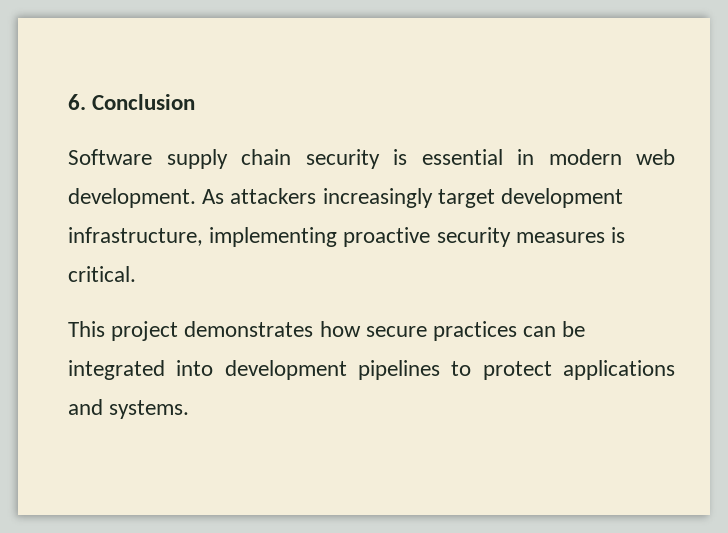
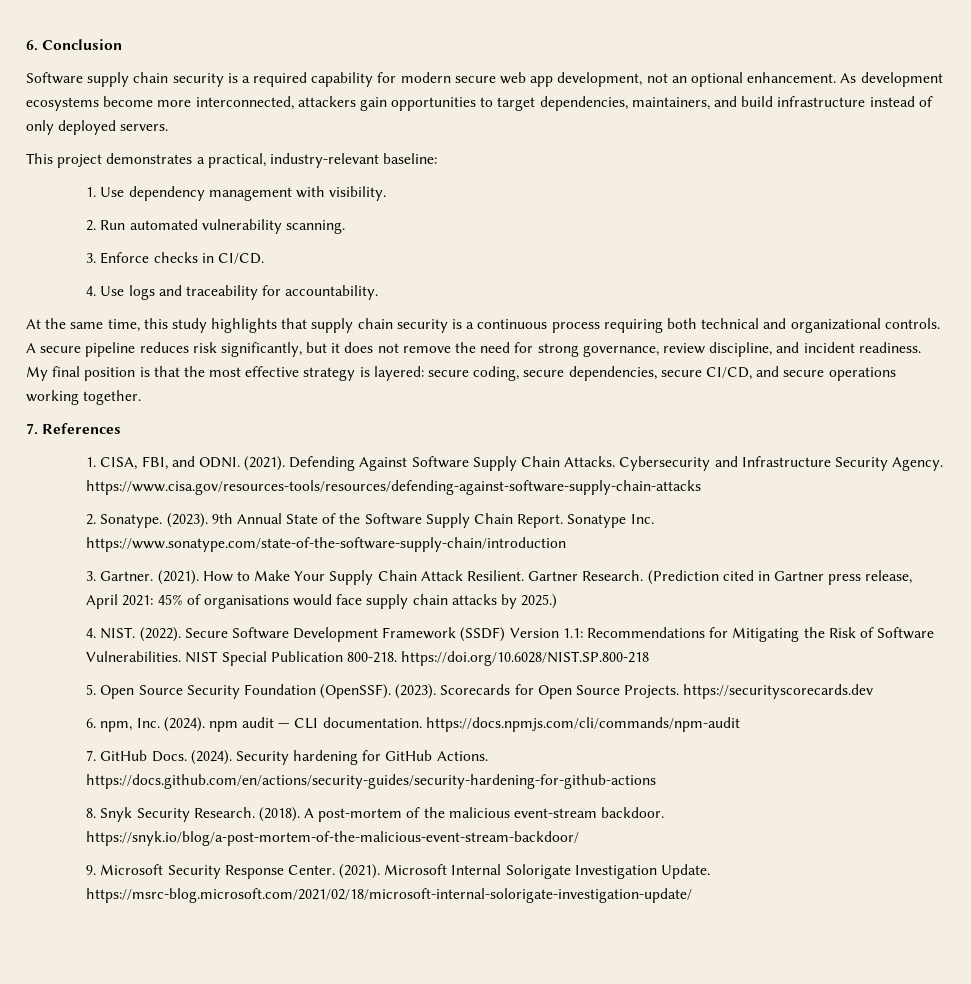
[421,149,675,165] [68,188,624,208] [68,227,626,247] [68,266,136,282] [68,321,586,341] [68,360,675,380] [68,399,190,419] essential in modern web development. As attackers increasingly target development infrastructure, implementing proactive security measures is critical. // This project demonstrates how secure practices can be integrated into development pipelines to protect applications and systems. -> [241,72,943,87] [26,96,933,111] [26,120,169,135] [26,153,438,168] [86,186,387,201] [86,219,345,234] [86,252,264,264] [86,285,379,300] [26,318,940,333] [26,342,921,357] [26,366,896,381] [26,390,142,405] [26,423,122,435] [86,456,944,471] [86,480,702,495] [86,513,654,528] [86,537,567,552] [86,570,913,585] [86,594,558,609] [86,627,935,642] [86,651,650,666] [86,684,874,699] [86,717,740,732] [86,750,488,765] [86,774,657,789] [86,807,665,822] [86,831,580,846] [86,864,710,879] [86,888,693,903] a required capability for modern secure web app development, not an optional enhancement. As development ecosystems become more interconnected, attackers gain opportunities to target dependencies, maintainers, and build infrastructure instead of only deployed servers. // This project demonstrates a practical, industry-relevant baseline: // 1. Use dependency management with visibility. // 2. Run automated vulnerability scanning. // 3. Enforce checks in CI/CD. // 4. Use logs and traceability for accountability. // At the same time, this study highlights that supply chain security is a continuous process requiring both technical and organizational controls. A secure pipeline reduces risk significantly, but it does not remove the need for strong governance, review discipline, and incident readiness. My final position is that the most effective strategy is layered: secure coding, secure dependencies, secure CI/CD, and secure operations working together. // 7. References // 1. CISA, FBI, and ODNI. (2021). Defending Against Software Supply Chain Attacks. Cybersecurity and Infrastructure Security Agency. https://www.cisa.gov/resources-tools/resources/defending-against-software-supply-chain-attacks // 2. Sonatype. (2023). 9th Annual State of the Software Supply Chain Report. Sonatype Inc. https://www.sonatype.com/state-of-the-software-supply-chain/introduction // 3. Gartner. (2021). How to Make Your Supply Chain Attack Resilient. Gartner Research. (Prediction cited in Gartner press release, April 2021: 45% of organisations would face supply chain attacks by 2025.) // 4. NIST. (2022). Secure Software Development Framework (SSDF) Version 1.1: Recommendations for Mitigating the Risk of Software Vulnerabilities. NIST Special Publication 800-218. https://doi.org/10.6028/NIST.SP.800-218 // 5. Open Source Security Foundation (OpenSSF). (2023). Scorecards for Open Source Projects. https://securityscorecards.dev // 6. npm, Inc. (2024). npm audit — CLI documentation. https://docs.npmjs.com/cli/commands/npm-audit // 7. GitHub Docs. (2024). Security hardening for GitHub Actions. https://docs.github.com/en/actions/security-guides/security-hardening-for-github-actions // 8. Snyk Security Research. (2018). A post-mortem of the malicious event-stream backdoor. https://snyk.io/blog/a-post-mortem-of-the-malicious-event-stream-backdoor/ // 9. Microsoft Security Response Center. (2021). Microsoft Internal Solorigate Investigation Update. https://msrc-blog.microsoft.com/2021/02/18/microsoft-internal-solorigate-investigation-update/

